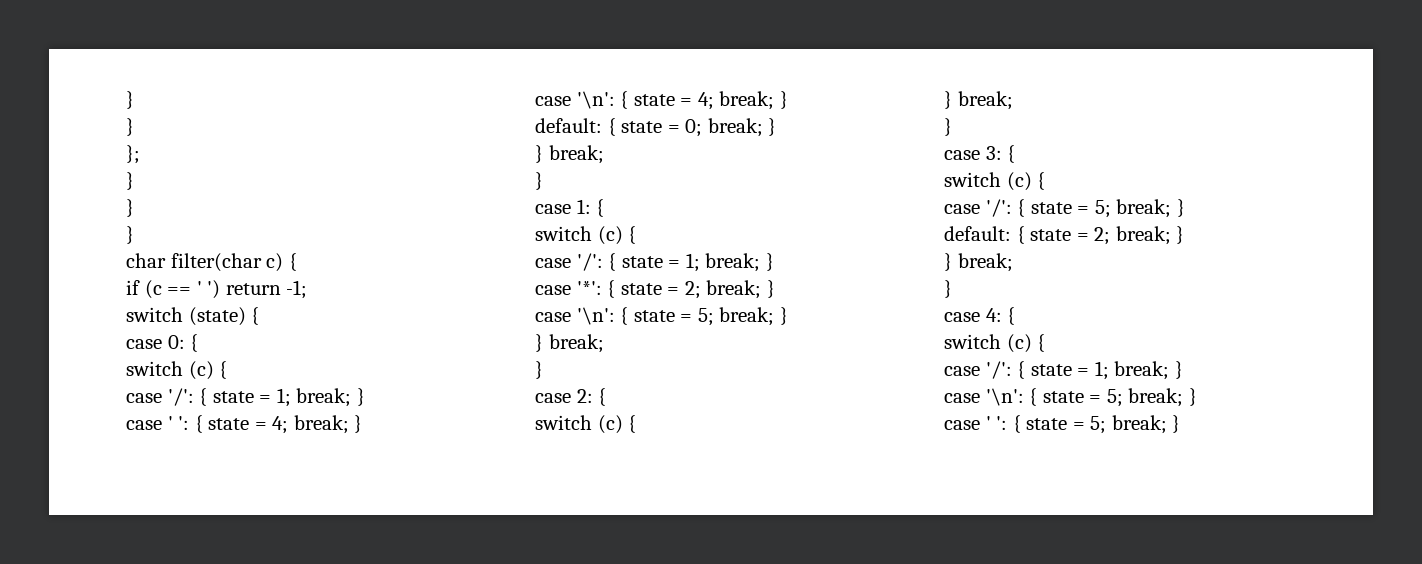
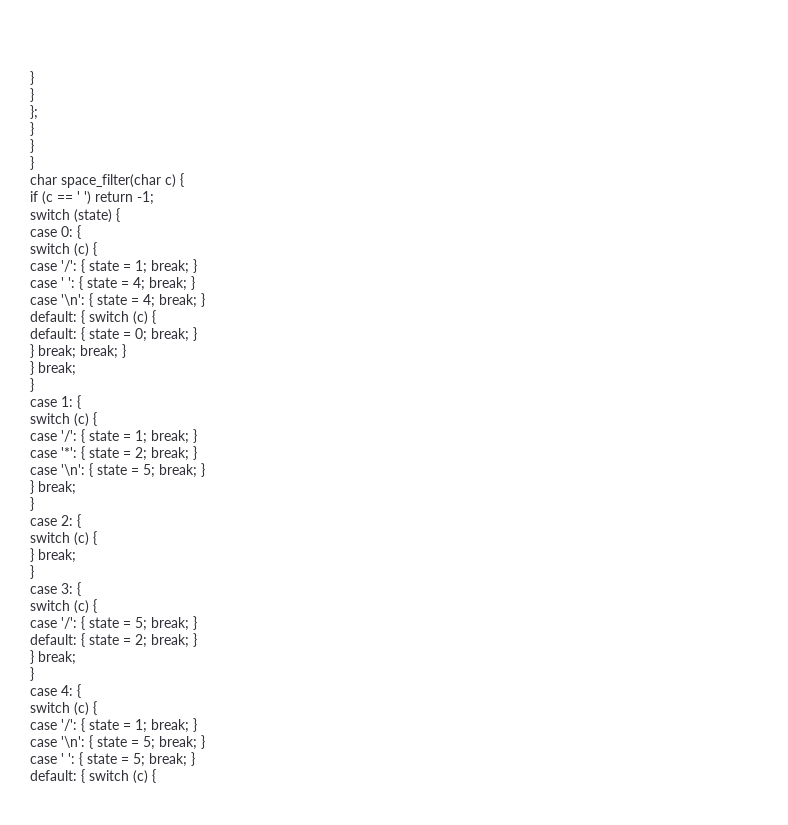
[170,253,262,272] filter(char -> [61,174,161,188] space_filter(char
(788, 100) none -> [30,310,156,325] // default: { switch (c) {
(777, 127) none -> [30,344,126,359] // } break; break; }
(1181, 424) none -> [30,769,156,784] // default: { switch (c) {

